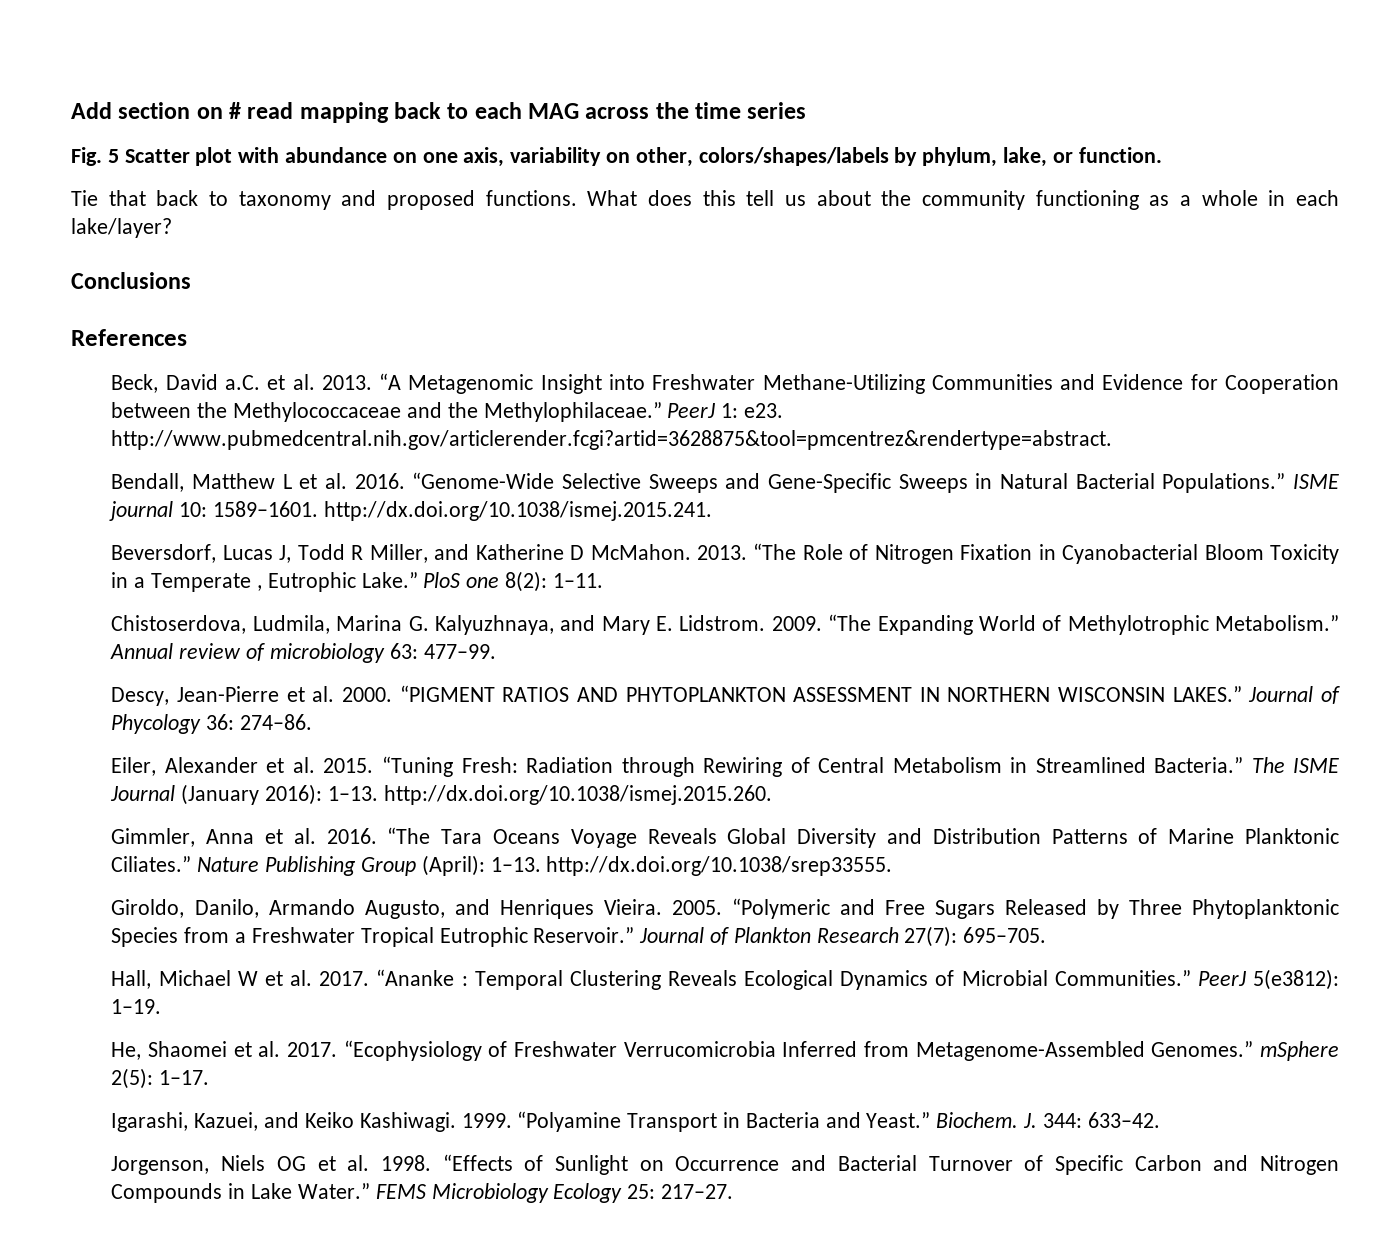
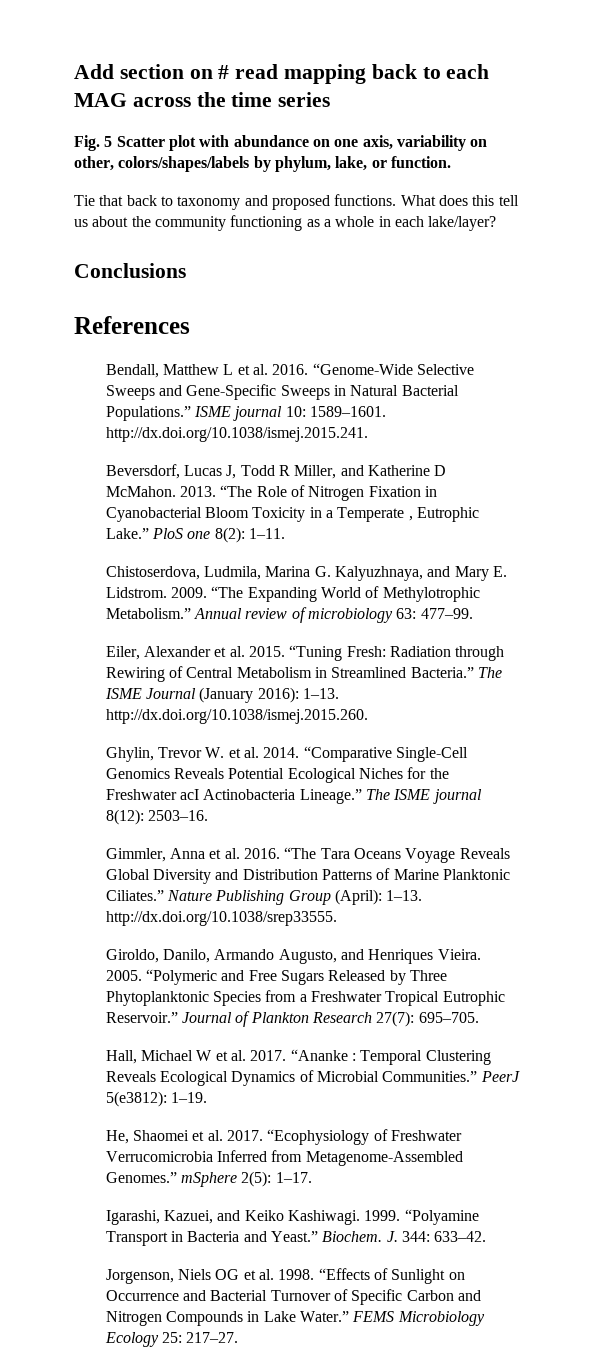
[111,373,1339,394] [111,402,783,422] [111,430,1113,450] // Beck, David a.C. et al. 2013. “A Metagenomic Insight into Freshwater Methane-Utilizing Communities and Evidence for Cooperation between the Methylococcaceae and the Methylophilaceae.” PeerJ 1: e23. http://www.pubmedcentral.nih.gov/articlerender.fcgi?artid=3628875&tool=pmcentrez&rendertype=abstract. -> (190, 325) none
[111,685,1341,706] [111,714,313,734] // Descy, Jean-Pierre et al. 2000. “PIGMENT RATIOS AND PHYTOPLANKTON ASSESSMENT IN NORTHERN WISCONSIN LAKES.” Journal of Phycology 36: 274–86. -> (473, 613) none
(772, 795) none -> [105,746,469,762] [105,767,449,783] [105,789,482,804] [105,809,209,825] // Ghylin, Trevor W. et al. 2014. “Comparative Single-Cell Genomics Reveals Potential Ecological Niches for the Freshwater acI Actinobacteria Lineage.” The ISME journal 8(12): 2503–16.

